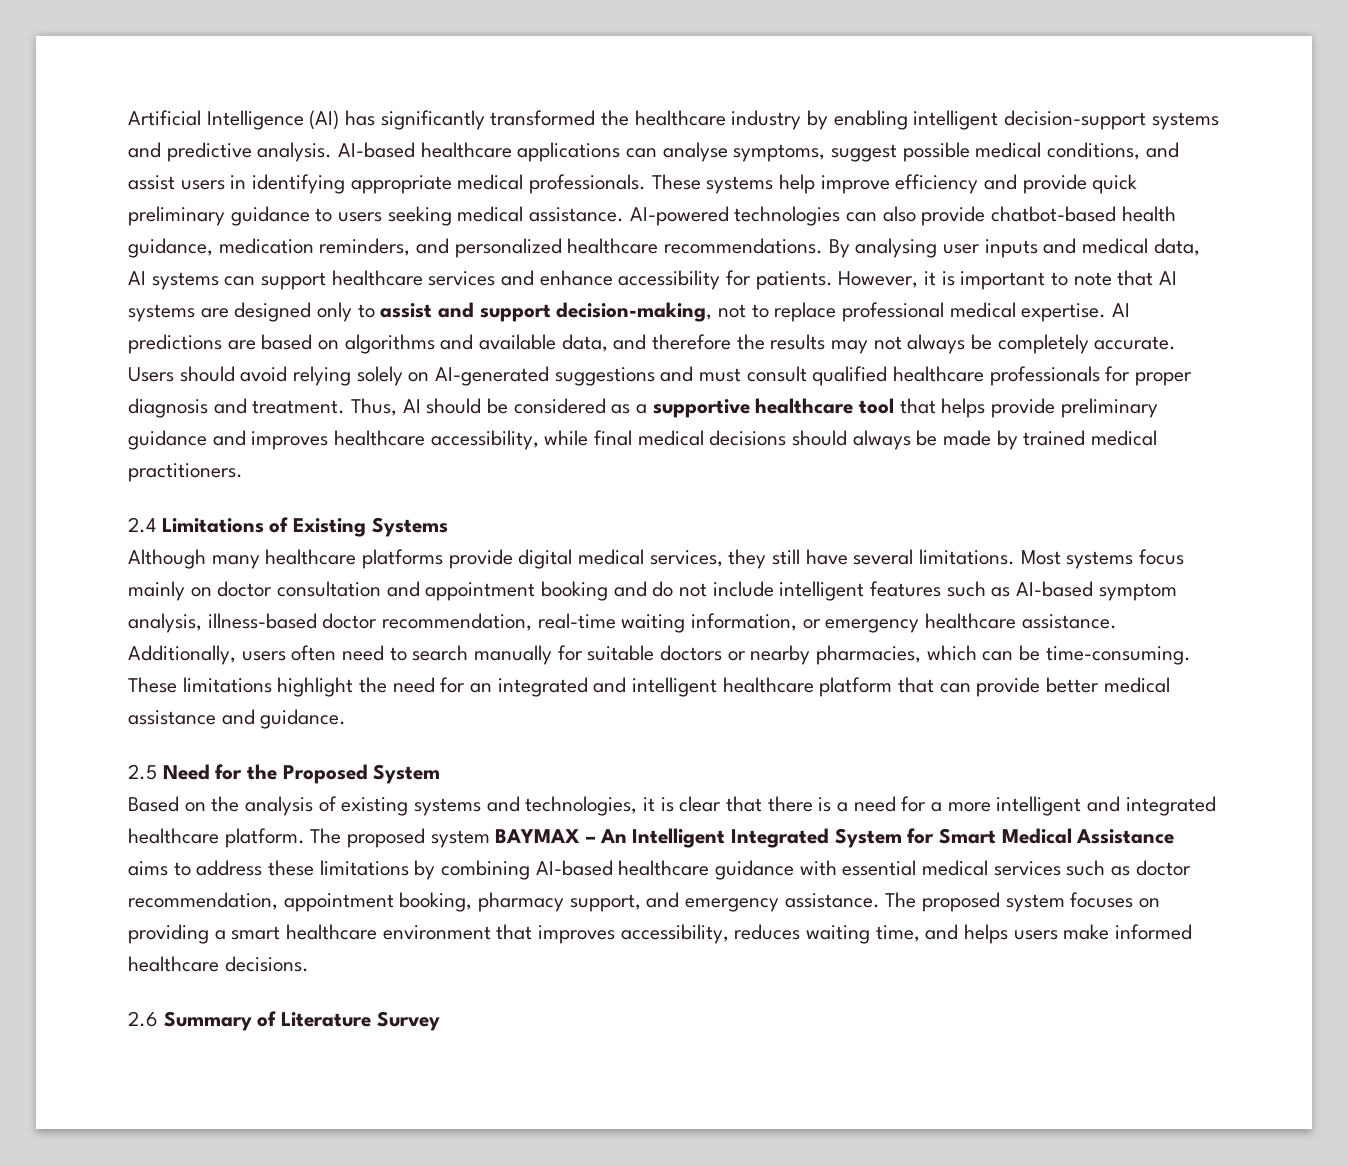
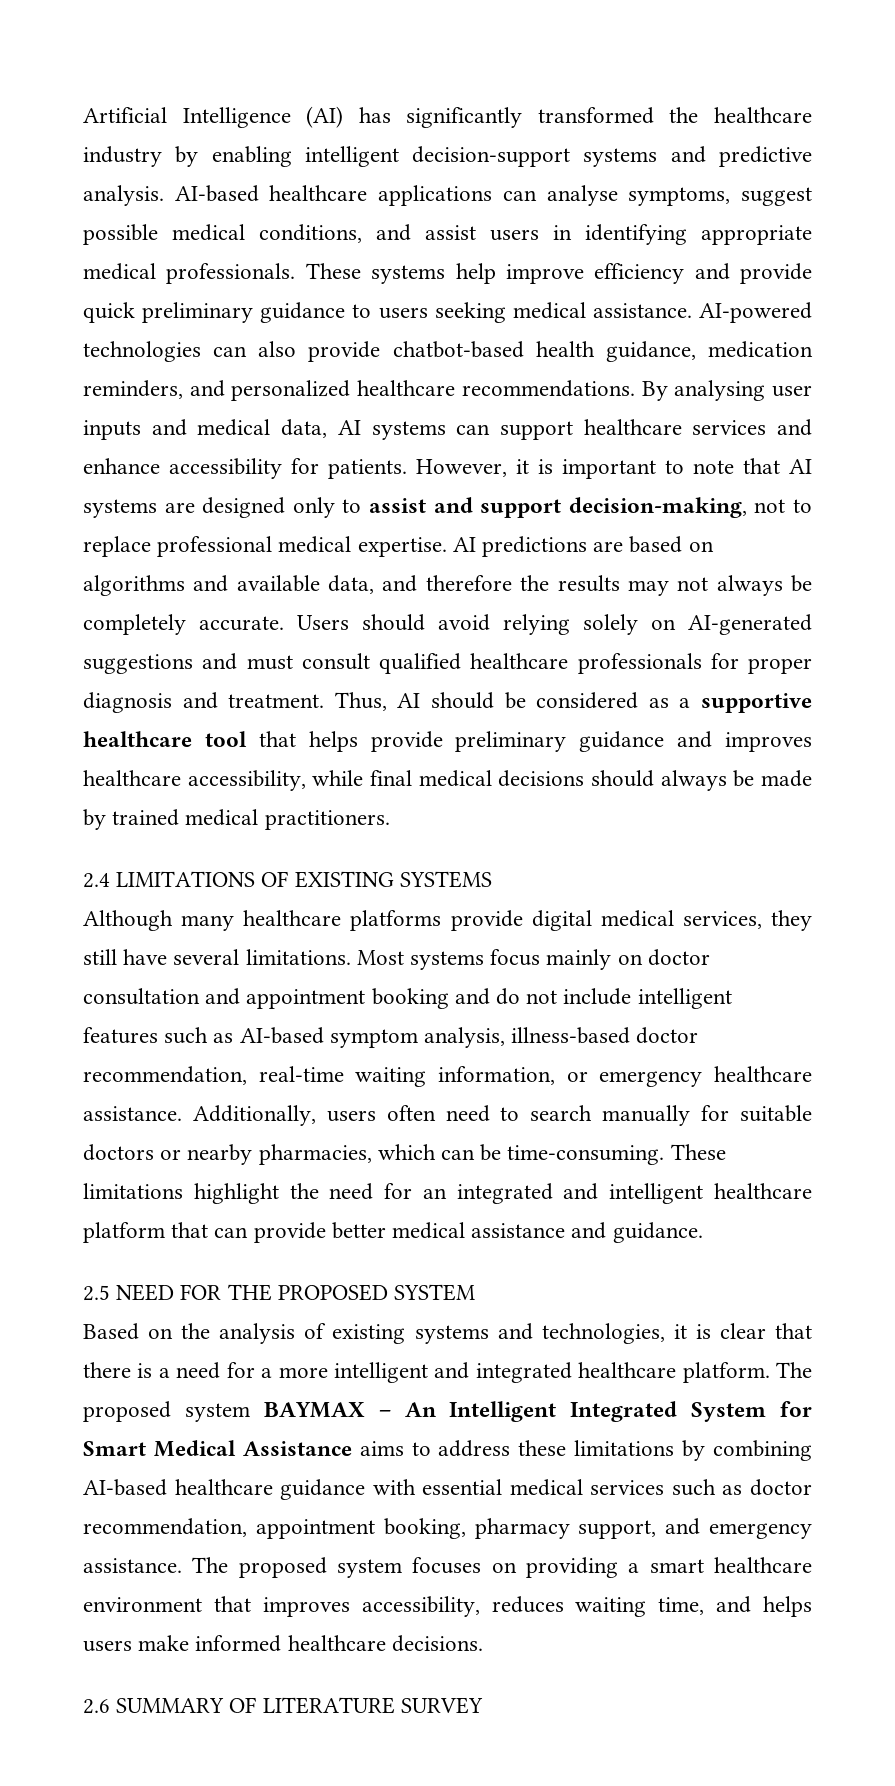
[161,517,448,537] Limitations of Existing Systems -> [116,871,492,888] LIMITATIONS OF EXISTING SYSTEMS
[162,764,441,784] Need for the Proposed System -> [116,1284,476,1301] NEED FOR THE PROPOSED SYSTEM
[163,1011,440,1031] Summary of Literature Survey -> [116,1697,483,1714] SUMMARY OF LITERATURE SURVEY

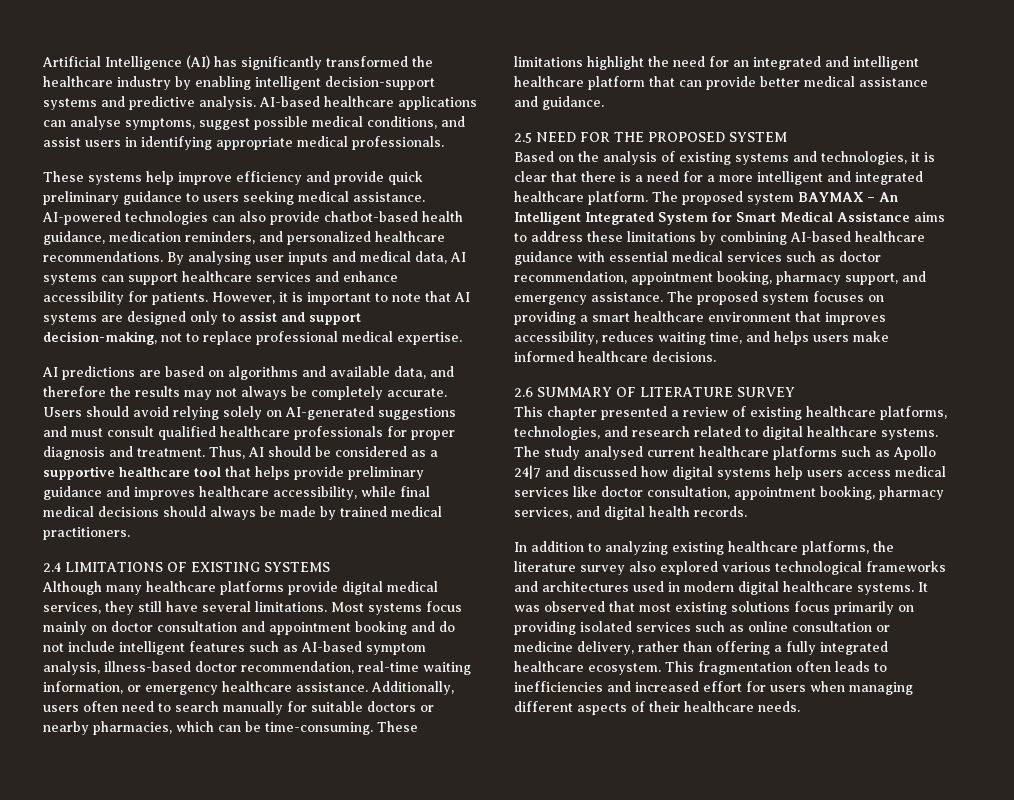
(296, 273) none -> (444, 143) //
(447, 547) none -> (462, 338) //
(483, 1705) none -> [514,406,947,420] [514,426,938,440] [514,446,936,460] [514,465,946,480] [514,486,944,500] [514,506,747,520] [514,541,894,555] [514,561,946,575] [514,581,928,595] [514,601,914,615] [514,621,890,635] [514,641,888,655] [514,661,887,675] [514,681,913,695] [514,701,800,715] // This chapter presented a review of existing healthcare platforms, technologies, and research related to digital healthcare systems. The study analysed current healthcare platforms such as Apollo 24|7 and discussed how digital systems help users access medical services like doctor consultation, appointment booking, pharmacy services, and digital health records. // In addition to analyzing existing healthcare platforms, the literature survey also explored various technological frameworks and architectures used in modern digital healthcare systems. It was observed that most existing solutions focus primarily on providing isolated services such as online consultation or medicine delivery, rather than offering a fully integrated healthcare ecosystem. This fragmentation often leads to inefficiencies and increased effort for users when managing different aspects of their healthcare needs.

